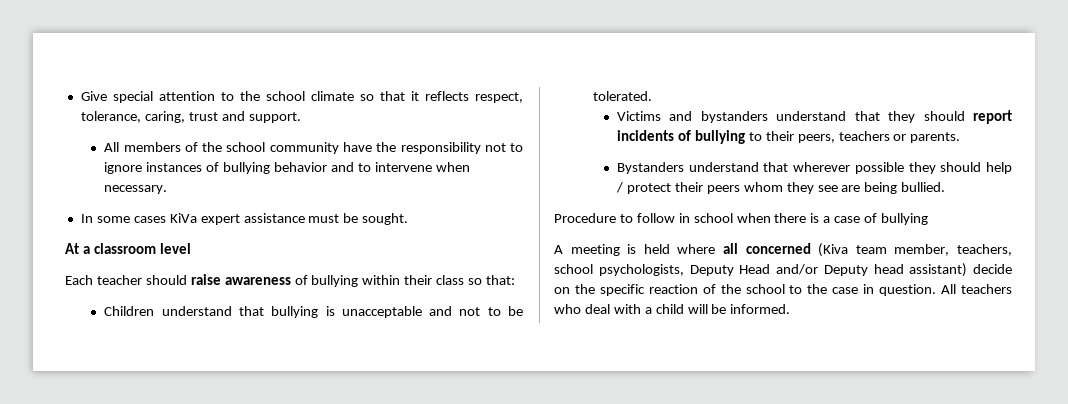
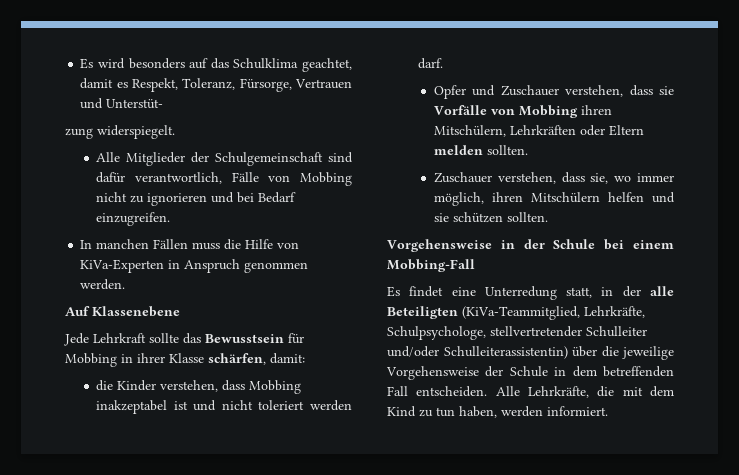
[80,91,523,103] [80,111,301,123] [104,142,523,154] [104,162,470,174] [104,185,168,194] [80,213,409,225] [65,243,191,254] [65,274,516,287] [104,306,524,318] [593,91,653,101] [617,110,1012,124] [617,130,961,144] [617,162,1012,174] [616,182,946,194] [554,213,929,225] [554,243,1013,257] [554,263,1012,277] [554,284,1012,296] [554,304,791,314] Give special attention to the school climate so that it reflects respect, tolerance, caring, trust and support. // All members of the school community have the responsibility not to ignore instances of bullying behavior and to intervene when necessary. // In some cases KiVa expert assistance must be sought. // At a classroom level // Each teacher should raise awareness of bullying within their class so that: // Children understand that bullying is unacceptable and not to be tolerated. // Victims and bystanders understand that they should report incidents of bullying to their peers, teachers or parents. // Bystanders understand that wherever possible they should help / protect their peers whom they see are being bullied. // Procedure to follow in school when there is a case of bullying // A meeting is held where all concerned (Kiva team member, teachers, school psychologists, Deputy Head and/or Deputy head assistant) decide on the specific reaction of the school to the case in question. All teachers who deal with a child will be informed. -> [80,58,352,72] [80,78,352,92] [80,98,164,109] [65,125,175,139] [96,152,353,166] [96,172,352,186] [96,192,297,206] [96,212,171,226] [80,239,300,250] [80,259,309,273] [80,279,126,290] [65,306,180,317] [64,333,304,346] [65,353,305,367] [96,380,302,394] [96,400,352,414] [418,58,444,69] [434,85,674,99] [434,105,613,118] [434,125,645,137] [434,145,529,155] [434,172,674,184] [434,192,675,206] [434,212,549,223] [387,239,674,252] [387,259,475,272] [387,286,674,300] [387,306,645,320] [387,326,647,340] [387,346,674,360] [386,366,674,380] [387,386,674,398] [387,406,608,418] Es wird besonders auf das Schulklima geachtet, damit es Respekt, Toleranz, Fürsorge, Vertrauen und Unterstüt- // zung widerspiegelt. // Alle Mitglieder der Schulgemeinschaft sind dafür verantwortlich, Fälle von Mobbing nicht zu ignorieren und bei Bedarf einzugreifen. // In manchen Fällen muss die Hilfe von KiVa-Experten in Anspruch genommen werden. // Auf Klassenebene // Jede Lehrkraft sollte das Bewusstsein für Mobbing in ihrer Klasse schärfen, damit: // die Kinder verstehen, dass Mobbing inakzeptabel ist und nicht toleriert werden darf. // Opfer und Zuschauer verstehen, dass sie Vorfälle von Mobbing ihren Mitschülern, Lehrkräften oder Eltern melden sollten. // Zuschauer verstehen, dass sie, wo immer möglich, ihren Mitschülern helfen und sie schützen sollten. // Vorgehensweise in der Schule bei einem Mobbing-Fall // Es findet eine Unterredung statt, in der alle Beteiligten (KiVa-Teammitglied, Lehrkräfte, Schulpsychologe, stellvertretender Schulleiter und/oder Schulleiterassistentin) über die jeweilige Vorgehensweise der Schule in dem betreffenden Fall entscheiden. Alle Lehrkräfte, die mit dem Kind zu tun haben, werden informiert.

